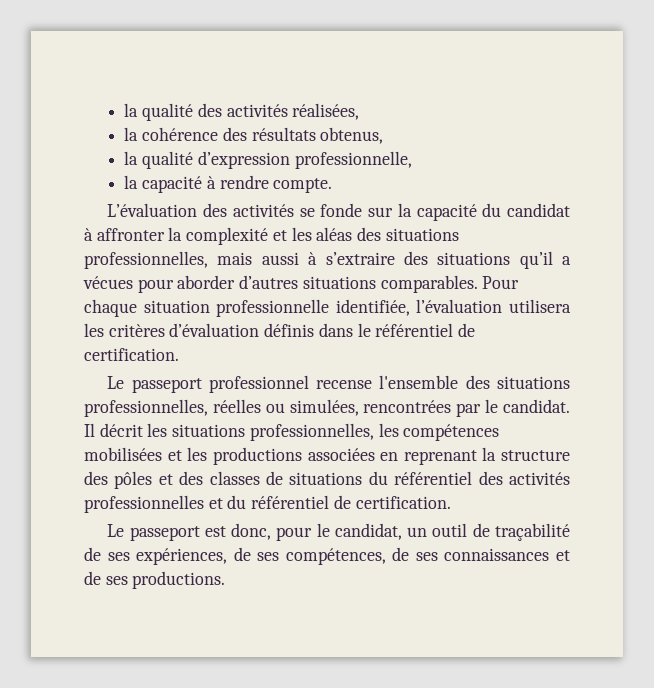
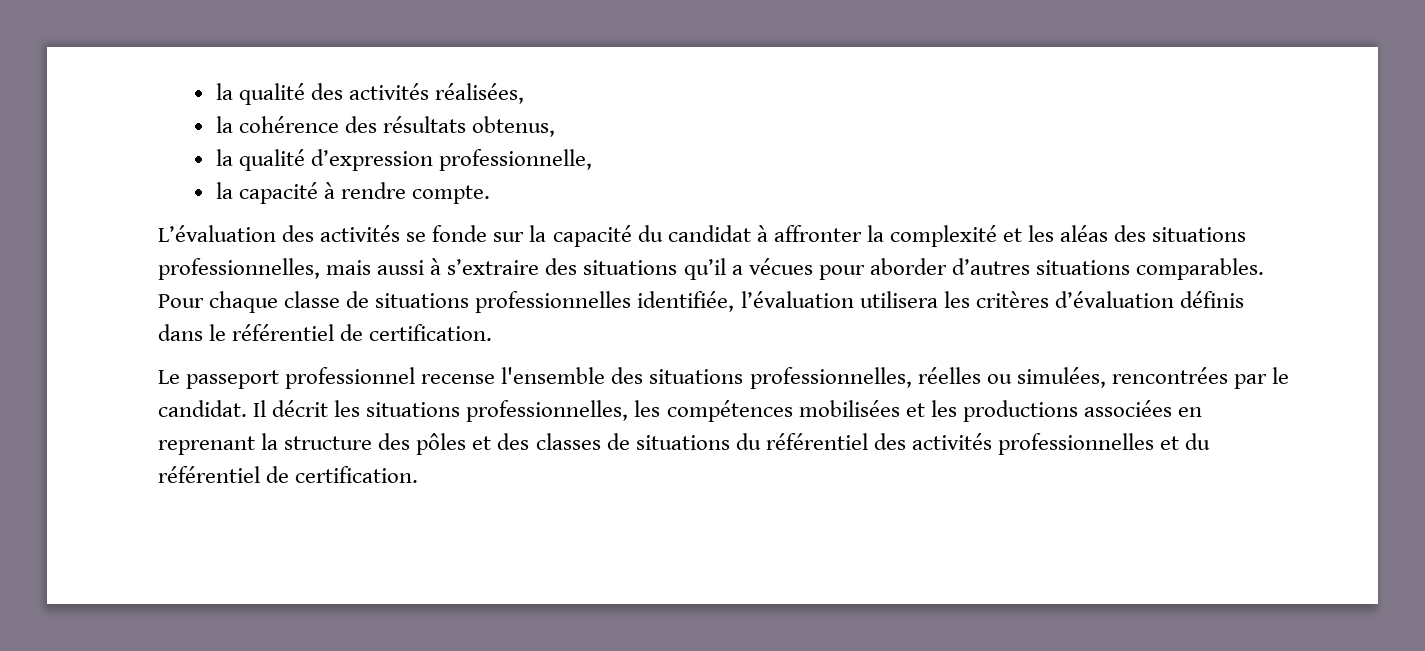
[143,299,330,317] situation professionnelle -> [284,291,632,313] classe de situations professionnelles
[107,523,570,541] [84,547,570,565] [84,571,226,589] // Le passeport est donc, pour le candidat, un outil de traçabilité de ses expériences, de ses compétences, de ses connaissances et de ses productions. -> (419, 474) none

